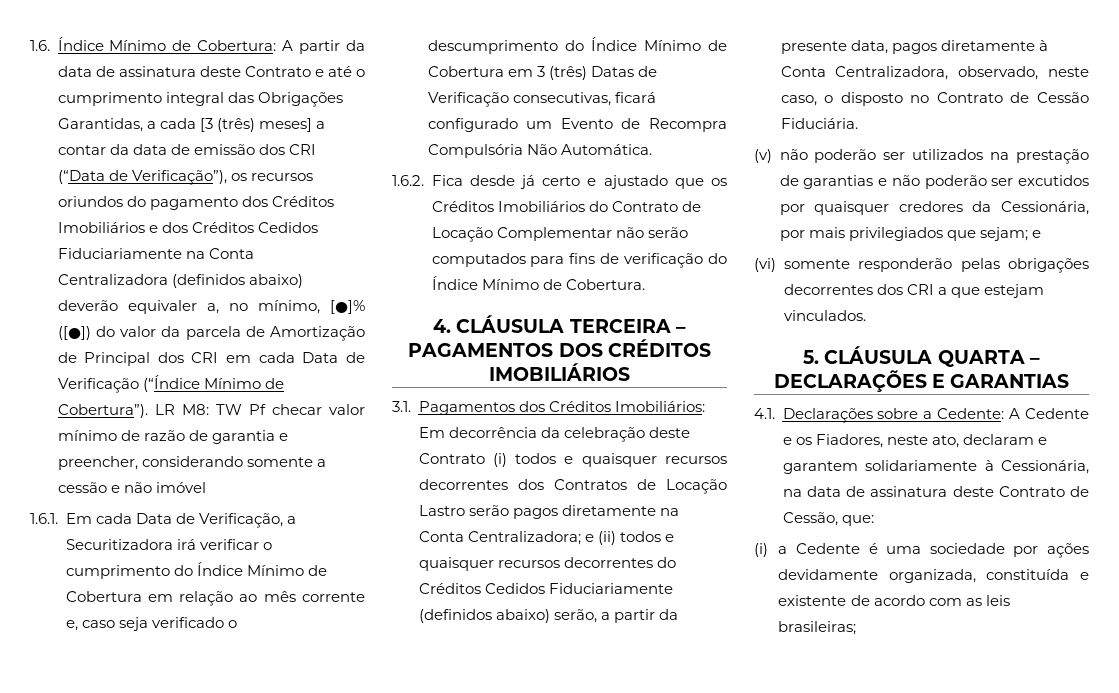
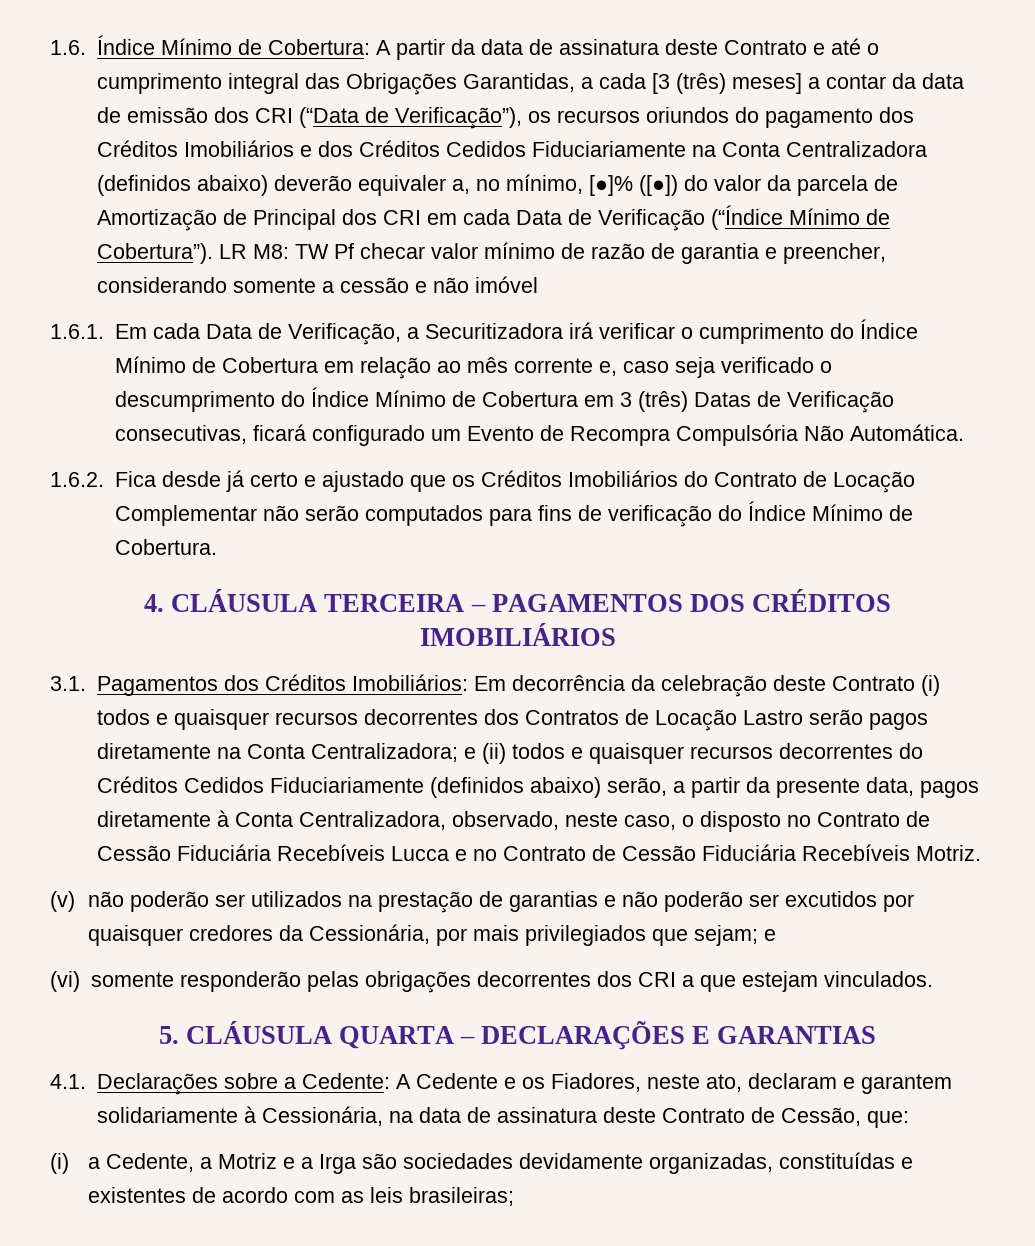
[780,118,858,129] Fiduciária. -> [176,844,981,861] Fiduciária Recebíveis Lucca e no Contrato de Cessão Fiduciária Recebíveis Motriz.
[796,543,1089,558] [778,569,1089,583] [778,595,847,606] Cedente é uma sociedade por ações devidamente organizada, constituída e existente -> [105,1152,913,1174] [87,1187,186,1203] Cedente, a Motriz e a Irga são sociedades devidamente organizadas, constituídas e existentes

